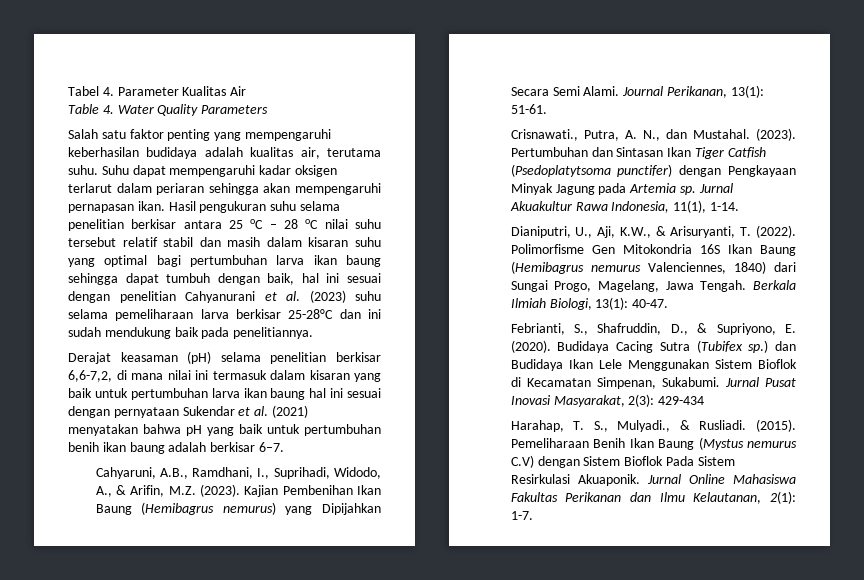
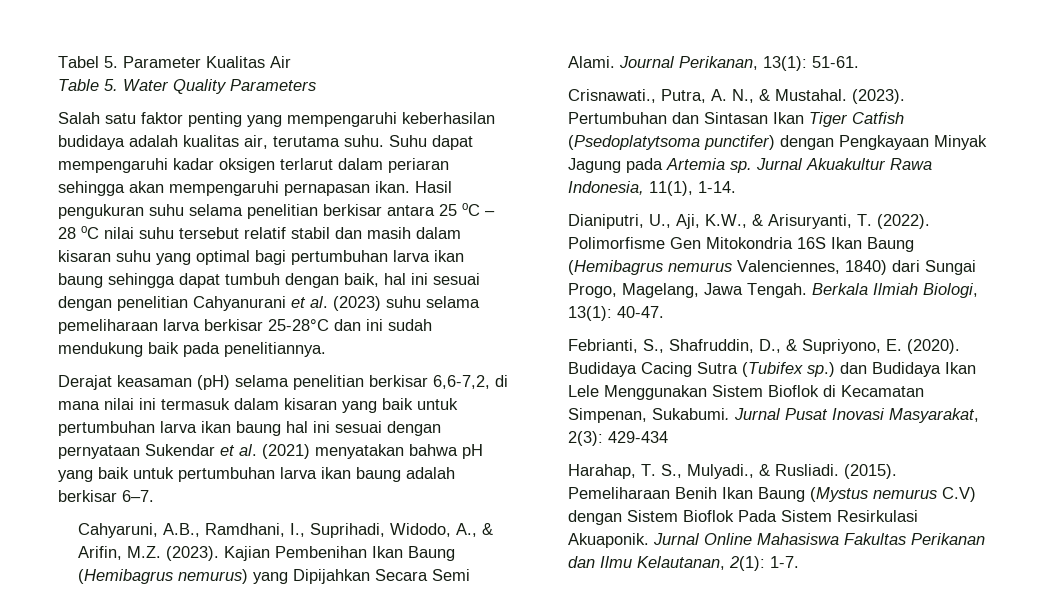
[102,87,114,96] 4. -> [104,56,118,68] 5.
[102,105,114,114] 4. -> [104,79,118,91] 5.
[68,442,99,452] benih -> [280,467,317,479] larva
[665,129,687,139] dan -> [759,89,771,101] &

